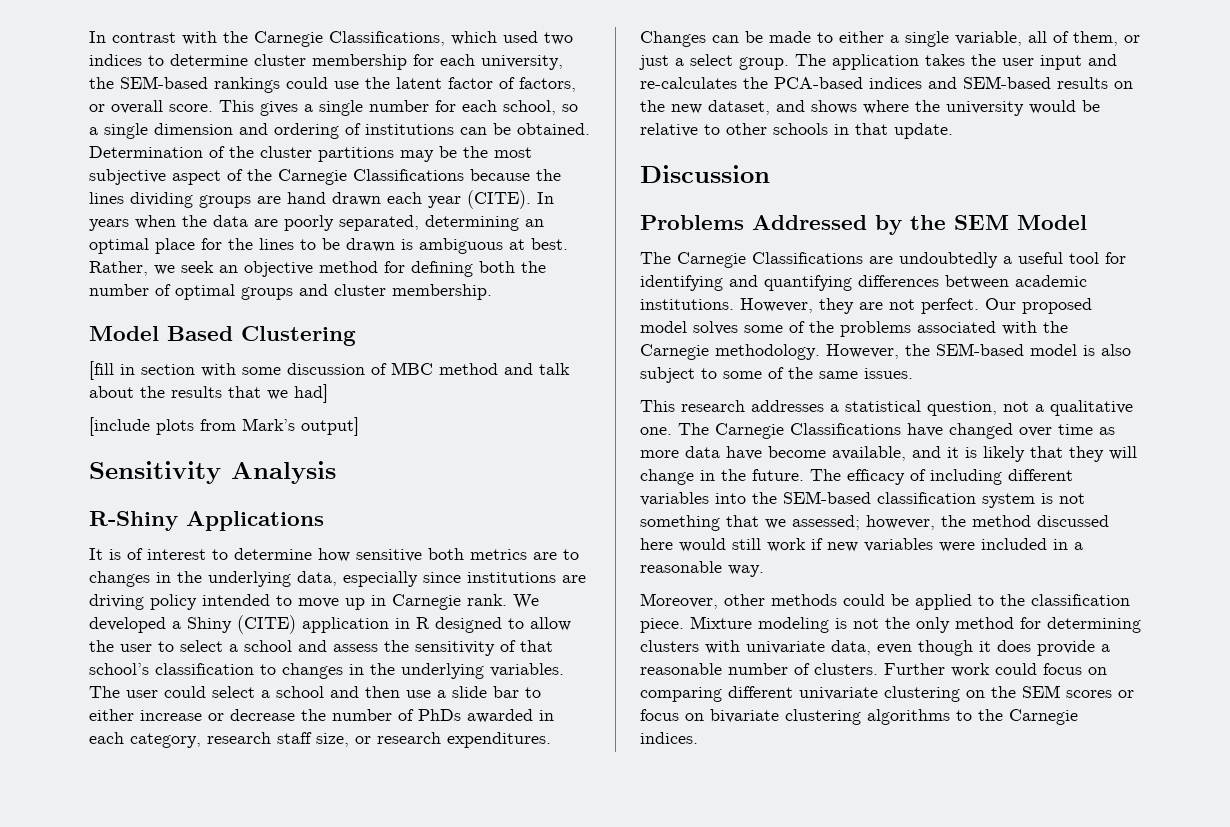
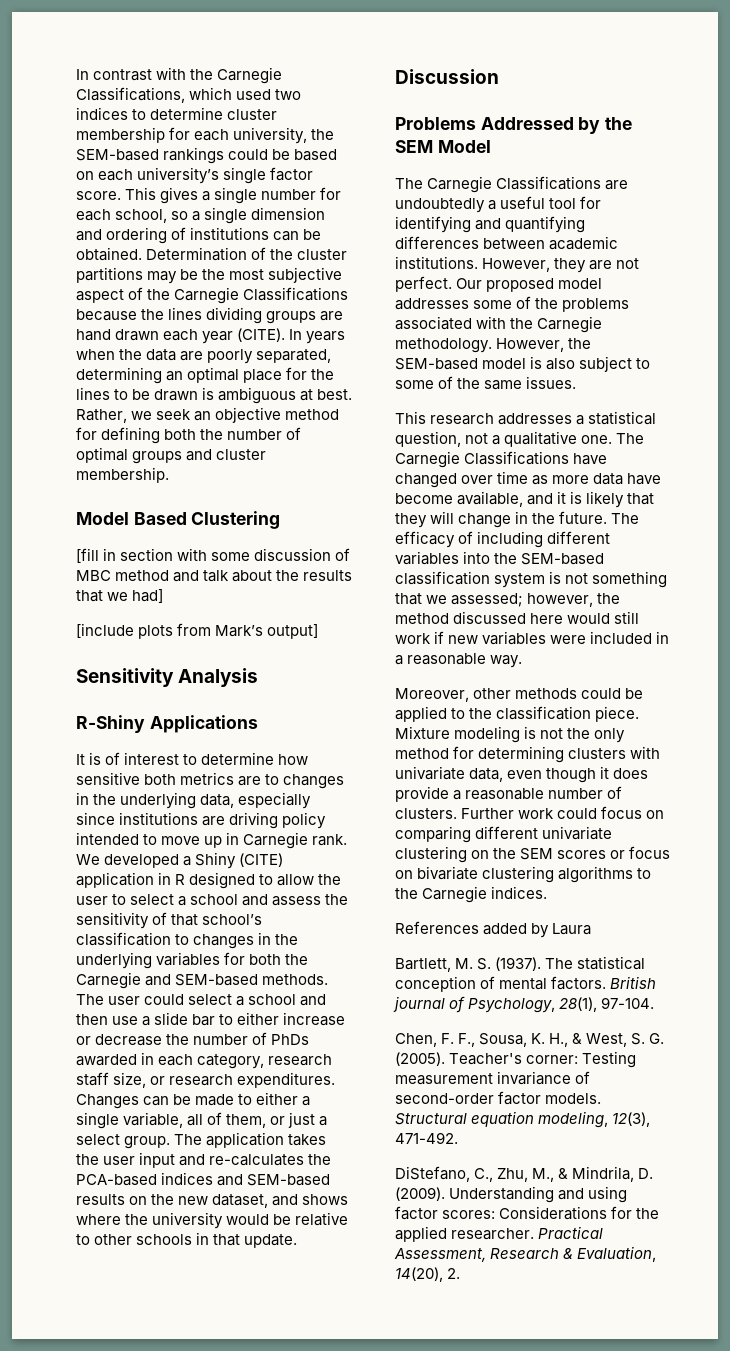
[334,77,576,92] [89,100,163,114] use the latent factor of factors, or overall -> [272,149,338,161] [76,167,314,184] be based on each university’s single factor
[490,663,564,677] variables. -> [156,952,309,966] [76,972,329,989] variables for both the Carnegie and SEM-based methods.
[693,321,738,335] solves -> [395,298,469,310] addresses
(698, 738) none -> [395,921,592,938] [395,956,646,972] [395,976,657,992] [393,996,655,1013] [395,1033,665,1047] [395,1051,637,1068] [395,1071,591,1085] [395,1091,602,1105] [395,1111,651,1128] [395,1132,458,1144] [395,1166,654,1182] [395,1186,628,1203] [395,1206,660,1220] [395,1226,604,1242] [394,1246,657,1262] [395,1267,461,1282] // References added by Laura // Bartlett, M. S. (1937). The statistical conception of mental factors. British journal of Psychology, 28(1), 97-104. // Chen, F. F., Sousa, K. H., & West, S. G. (2005). Teacher's corner: Testing measurement invariance of second-order factor models. Structural equation modeling, 12(3), 471-492. // DiStefano, C., Zhu, M., & Mindrila, D. (2009). Understanding and using factor scores: Considerations for the applied researcher. Practical Assessment, Research & Evaluation, 14(20), 2.

